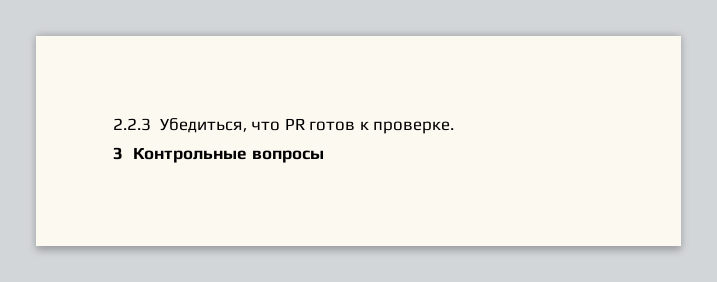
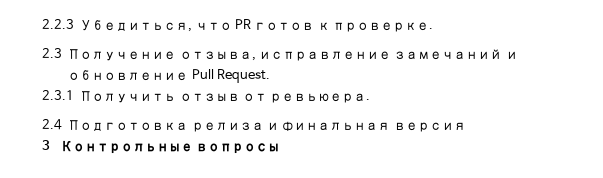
(455, 127) none -> [42,48,518,61] [68,69,270,83] [42,90,371,103] [42,119,466,132] // 2.3 Получение отзыва, исправление замечаний и обновление Pull Request. // 2.3.1 Получить отзыв от ревьюера. // 2.4 Подготовка релиза и финальная версия

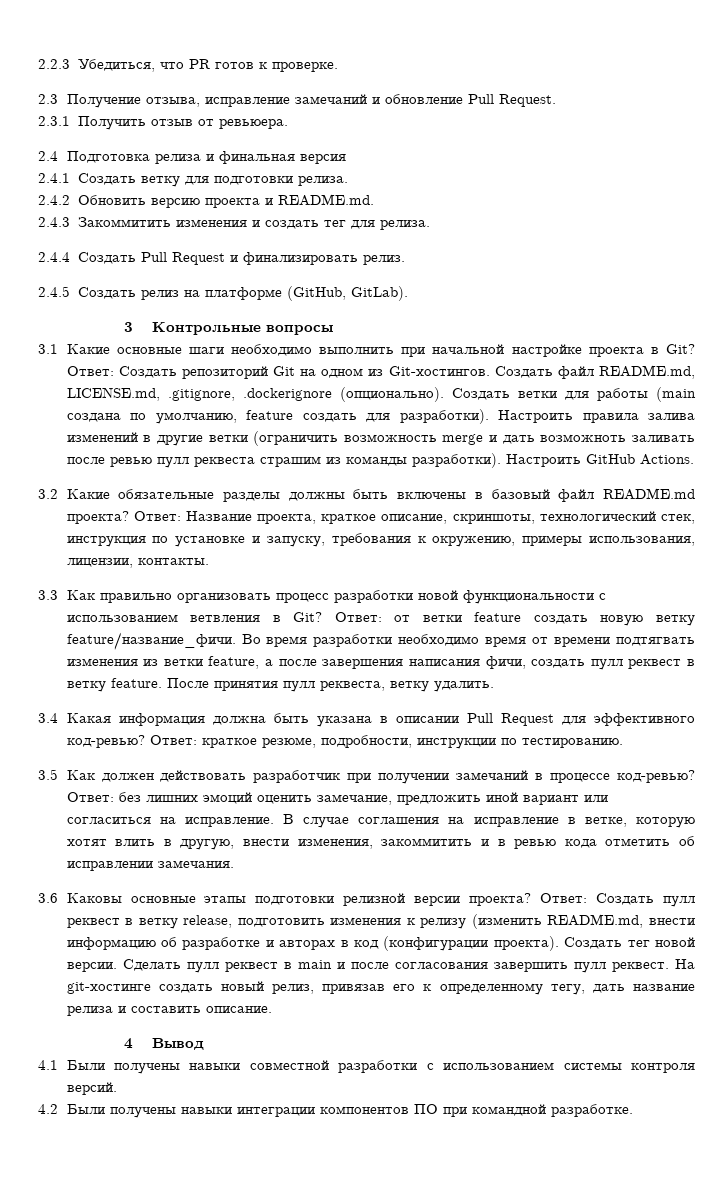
[42,140,281,154] 3 Контрольные вопросы -> [38,173,348,187] [38,194,374,208] [38,217,430,230] [38,252,405,265] [38,286,408,301] [123,322,334,335] [38,344,695,357] [66,365,695,379] [66,387,697,402] [66,409,695,424] [66,431,695,446] [66,453,694,468] [38,488,696,502] [66,511,696,524] [66,533,695,547] [66,558,209,568] [38,590,606,604] [66,612,695,626] [66,632,696,650] [66,656,695,670] [66,678,494,692] [38,713,695,727] [66,735,623,749] [38,769,695,784] [66,792,608,805] [66,814,695,828] [66,836,695,850] [66,860,234,871] [38,893,695,907] [66,914,695,929] [66,936,695,951] [66,959,696,973] [66,981,695,995] [66,1006,272,1016] [123,1038,205,1050] [38,1060,696,1074] [66,1082,117,1095] [38,1104,633,1118] 2.4.1 Создать ветку для подготовки релиза. // 2.4.2 Обновить версию проекта и README.md. // 2.4.3 Закоммитить изменения и создать тег для релиза. // 2.4.4 Создать Pull Request и финализировать релиз. // 2.4.5 Создать релиз на платформе (GitHub, GitLab). // 3 Контрольные вопросы // 3.1 Какие основные шаги необходимо выполнить при начальной настройке проекта в Git? Ответ: Создать репозиторий Git на одном из Git-хостингов. Создать файл README.md, LICENSE.md, .gitignore, .dockerignore (опционально). Создать ветки для работы (main создана по умолчанию, feature создать для разработки). Настроить правила залива изменений в другие ветки (ограничить возможность merge и дать возможноть заливать после ревью пулл реквеста страшим из команды разработки). Настроить GitHub Actions. // 3.2 Какие обязательные разделы должны быть включены в базовый файл README.md проекта? Ответ: Название проекта, краткое описание, скриншоты, технологический стек, инструкция по установке и запуску, требования к окружению, примеры использования, лицензии, контакты. // 3.3 Как правильно организовать процесс разработки новой функциональности с использованием ветвления в Git? Ответ: от ветки feature создать новую ветку feature/название_фичи. Во время разработки необходимо время от времени подтягвать изменения из ветки feature, а после завершения написания фичи, создать пулл реквест в ветку feature. После принятия пулл реквеста, ветку удалить. // 3.4 Какая информация должна быть указана в описании Pull Request для эффективного код-ревью? Ответ: краткое резюме, подробности, инструкции по тестированию. // 3.5 Как должен действовать разработчик при получении замечаний в процессе код-ревью? Ответ: без лишних эмоций оценить замечание, предложить иной вариант или согласиться на исправление. В случае соглашения на исправление в ветке, которую хотят влить в другую, внести изменения, закоммитить и в ревью кода отметить об исправлении замечания. // 3.6 Каковы основные этапы подготовки релизной версии проекта? Ответ: Создать пулл реквест в ветку release, подготовить изменения к релизу (изменить README.md, внести информацию об разработке и авторах в код (конфигурации проекта). Создать тег новой версии. Сделать пулл реквест в main и после согласования завершить пулл реквест. На git-хостинге создать новый релиз, привязав его к определенному тегу, дать название релиза и составить описание. // 4 Вывод // 4.1 Были получены навыки совместной разработки с использованием системы контроля версий. // 4.2 Были получены навыки интеграции компонентов ПО при командной разработке.

